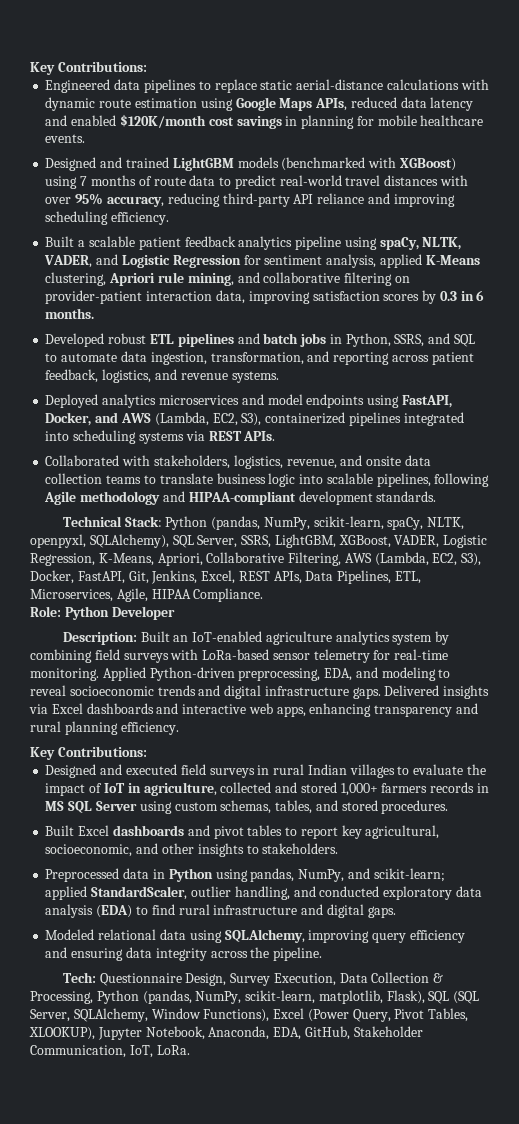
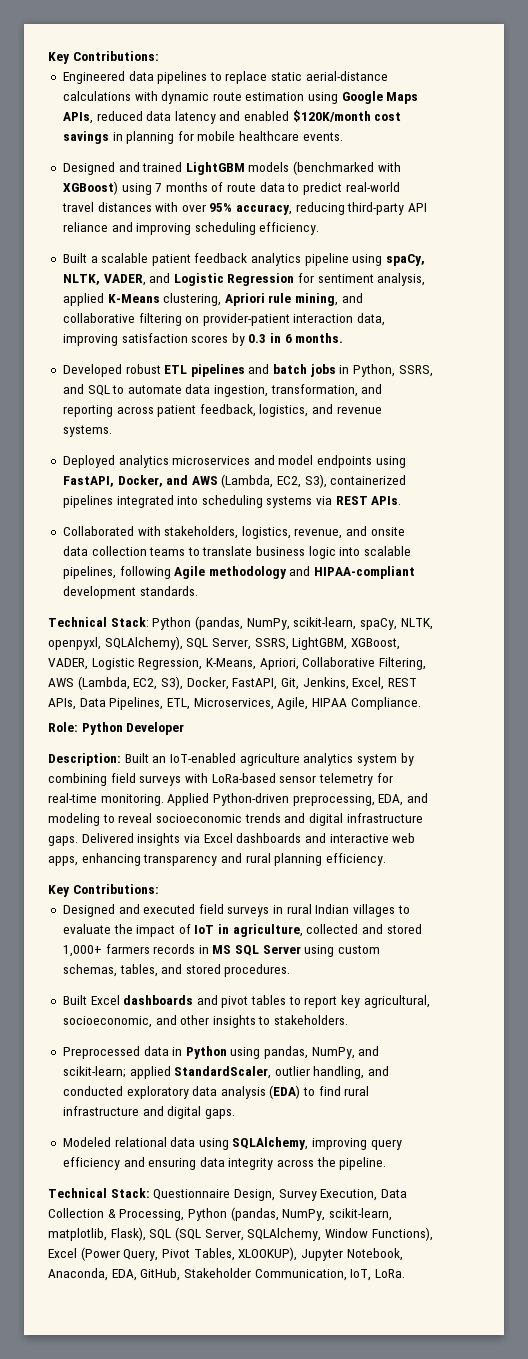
[62,972,96,983] Tech: -> [48,1188,150,1198] Technical Stack:

